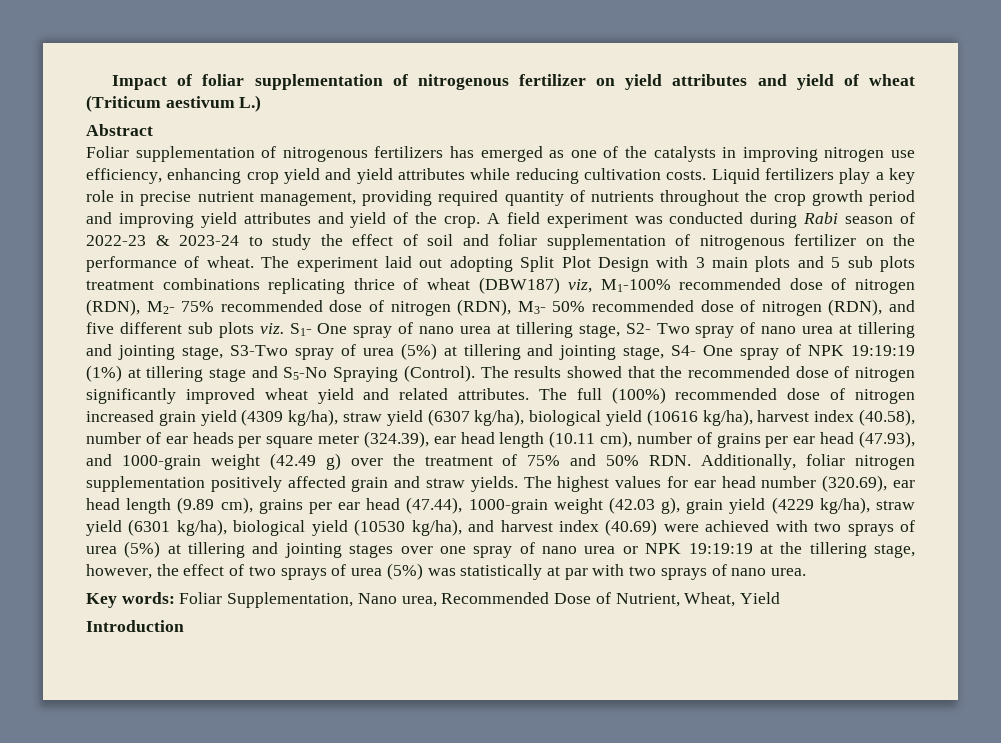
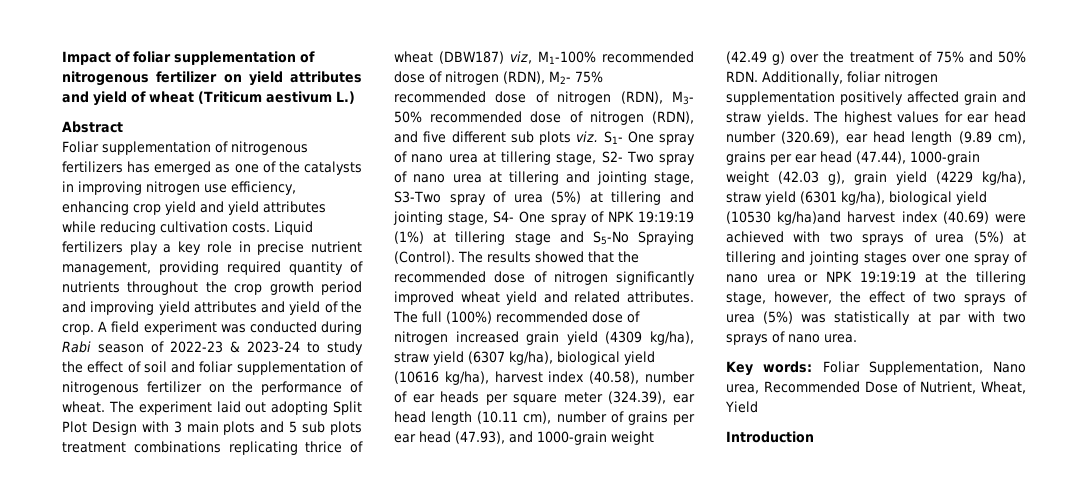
[411,519,495,536] kg/ha), and -> [777,211,842,225] kg/ha)and

